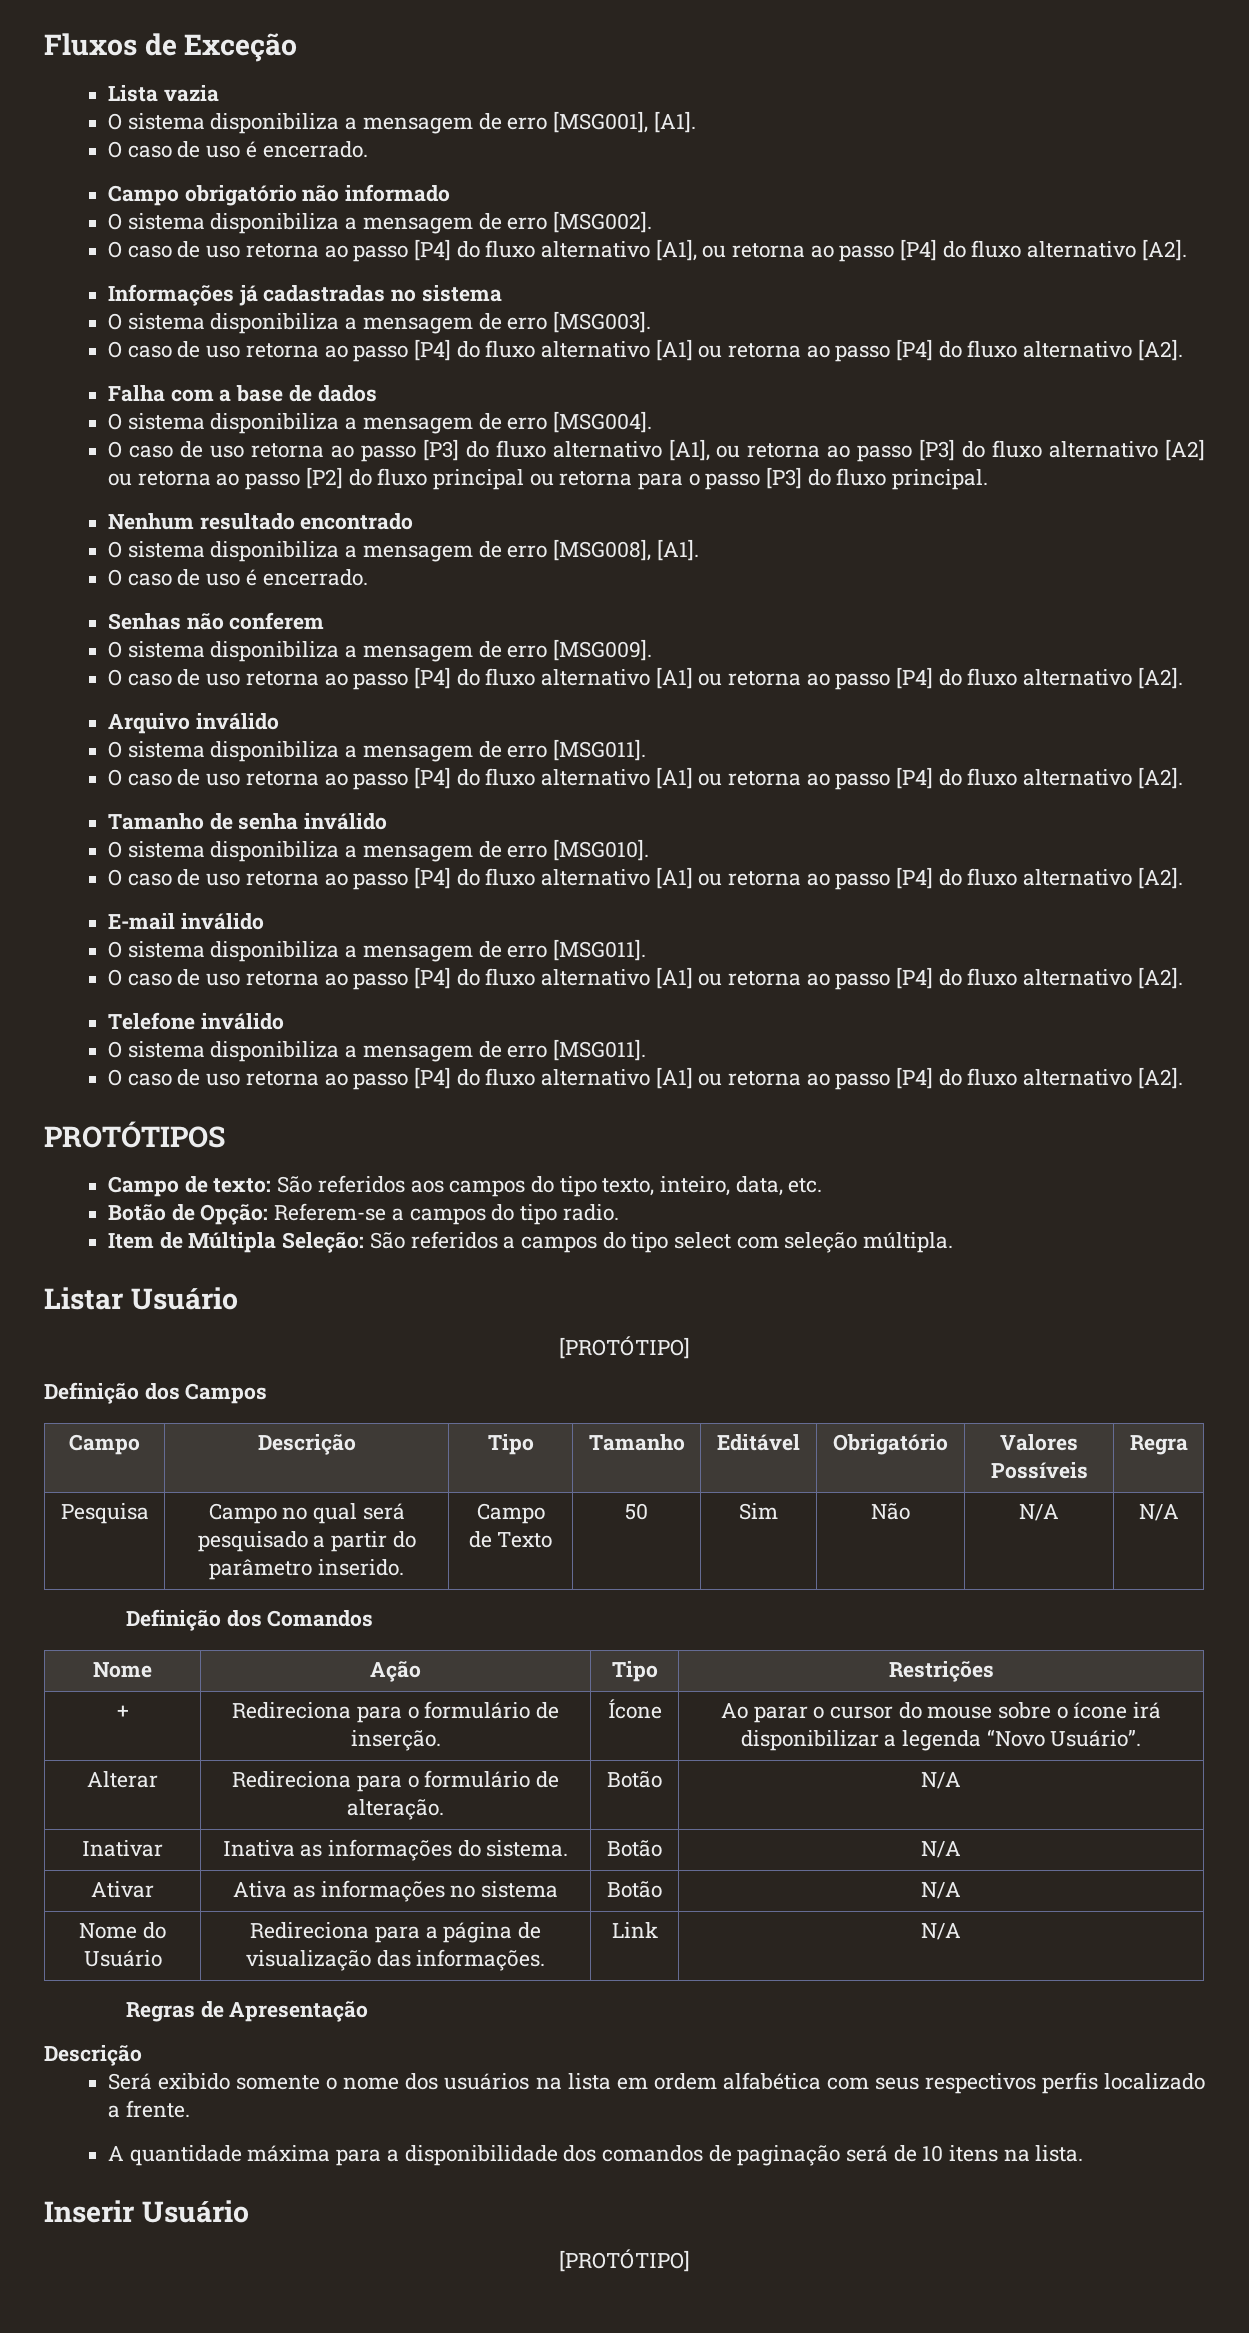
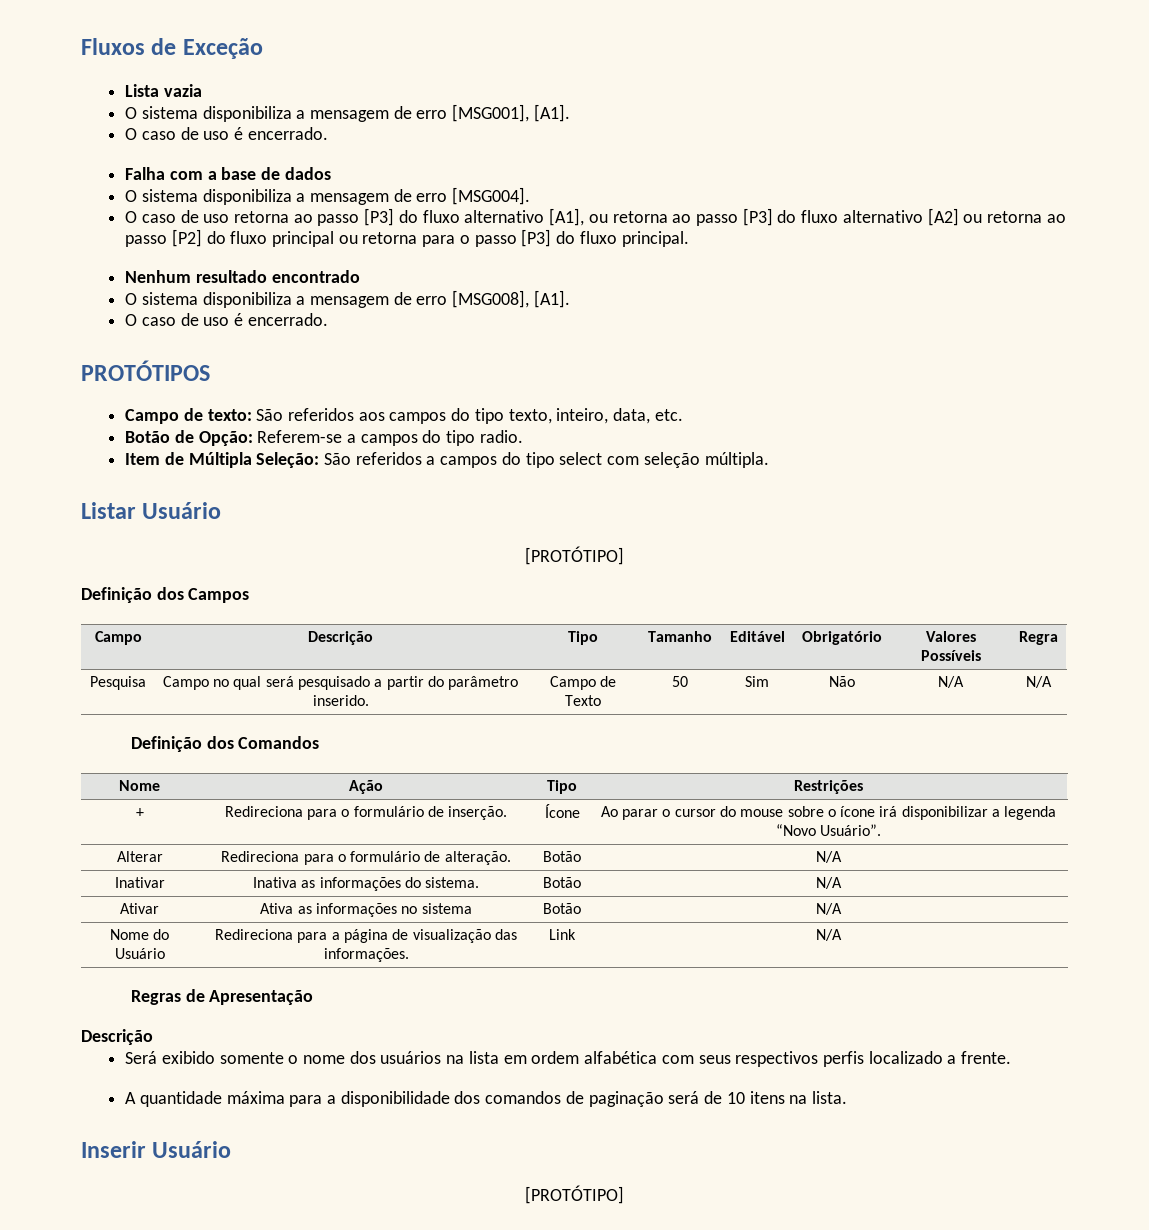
[108,184,451,206] [108,211,652,234] [108,239,1187,262] [108,284,502,306] [108,311,651,334] [108,339,1183,362] // Campo obrigatório não informado // O sistema disponibiliza a mensagem de erro [MSG002]. // O caso de uso retorna ao passo [P4] do fluxo alternativo [A1], ou retorna ao passo [P4] do fluxo alternativo [A2]. // Informações já cadastradas no sistema // O sistema disponibiliza a mensagem de erro [MSG003]. // O caso de uso retorna ao passo [P4] do fluxo alternativo [A1] ou retorna ao passo [P4] do fluxo alternativo [A2]. -> (328, 133) none
[108,612,325,630] [108,639,652,662] [108,667,1183,690] [108,713,279,734] [108,739,646,762] [108,767,1183,790] [108,813,388,830] [108,839,649,862] [108,867,1183,890] [108,913,264,930] [108,939,646,962] [108,967,1183,990] [108,1012,284,1030] [108,1039,646,1062] [108,1067,1183,1090] // Senhas não conferem // O sistema disponibiliza a mensagem de erro [MSG009]. // O caso de uso retorna ao passo [P4] do fluxo alternativo [A1] ou retorna ao passo [P4] do fluxo alternativo [A2]. // Arquivo inválido // O sistema disponibiliza a mensagem de erro [MSG011]. // O caso de uso retorna ao passo [P4] do fluxo alternativo [A1] ou retorna ao passo [P4] do fluxo alternativo [A2]. // Tamanho de senha inválido // O sistema disponibiliza a mensagem de erro [MSG010]. // O caso de uso retorna ao passo [P4] do fluxo alternativo [A1] ou retorna ao passo [P4] do fluxo alternativo [A2]. // E-mail inválido // O sistema disponibiliza a mensagem de erro [MSG011]. // O caso de uso retorna ao passo [P4] do fluxo alternativo [A1] ou retorna ao passo [P4] do fluxo alternativo [A2]. // Telefone inválido // O sistema disponibiliza a mensagem de erro [MSG011]. // O caso de uso retorna ao passo [P4] do fluxo alternativo [A1] ou retorna ao passo [P4] do fluxo alternativo [A2]. -> (328, 319) none

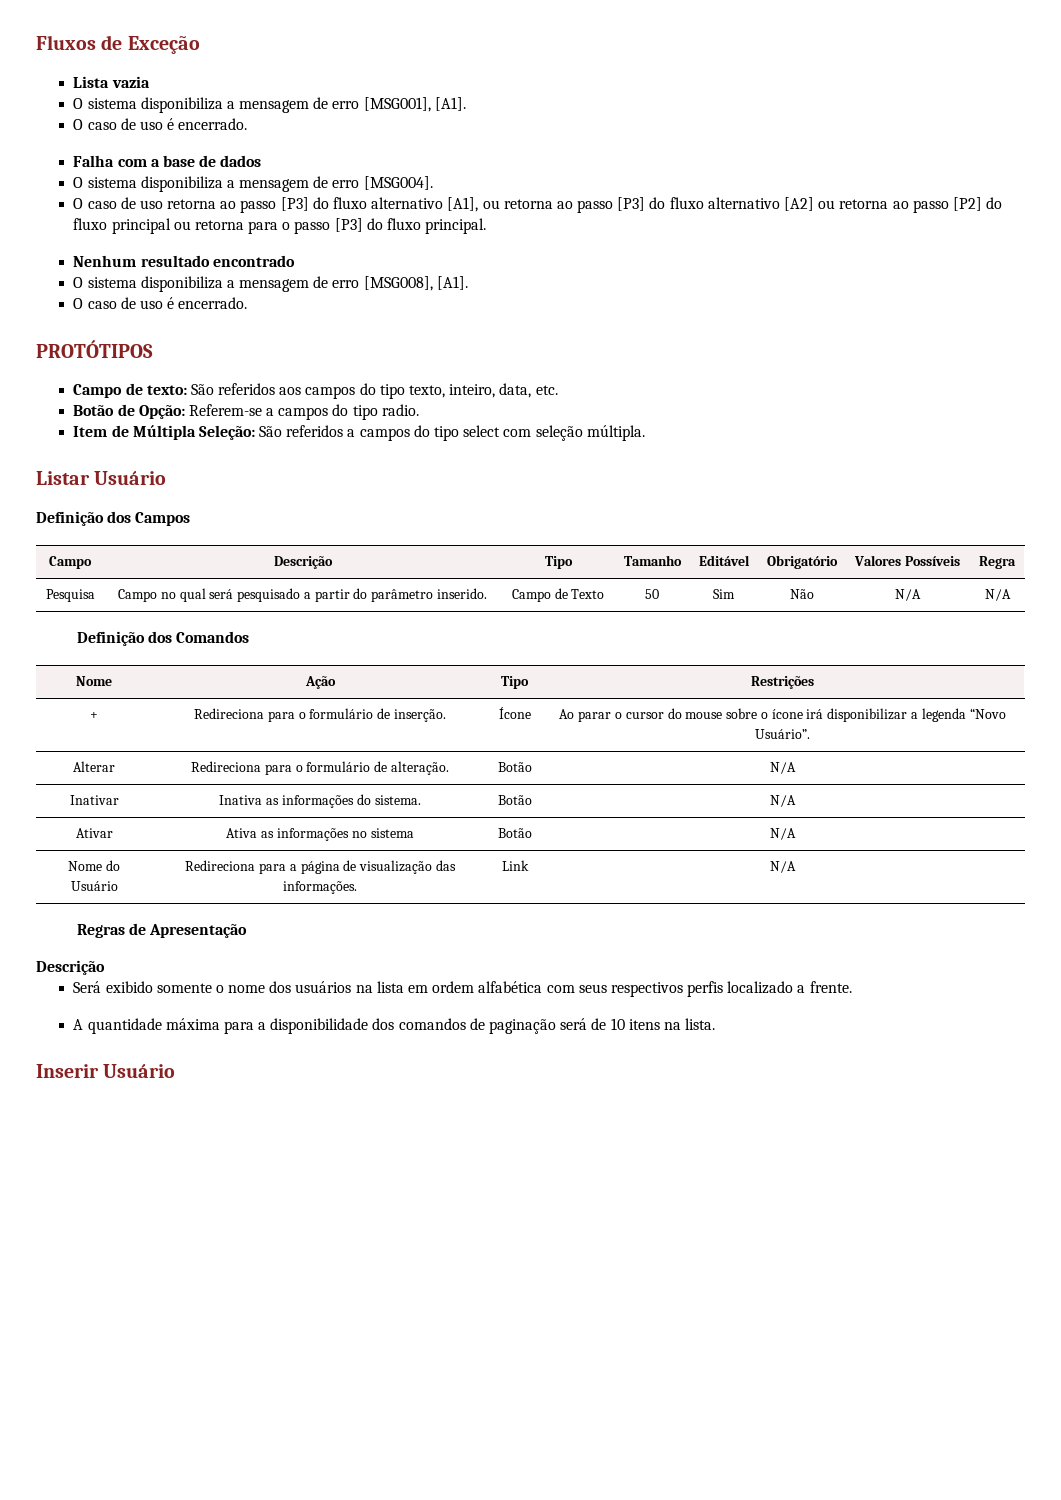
[525,546,624,565] // [PROTÓTIPO] -> (167, 478) none
[525,1185,624,1204] // [PROTÓTIPO] -> (176, 1071) none

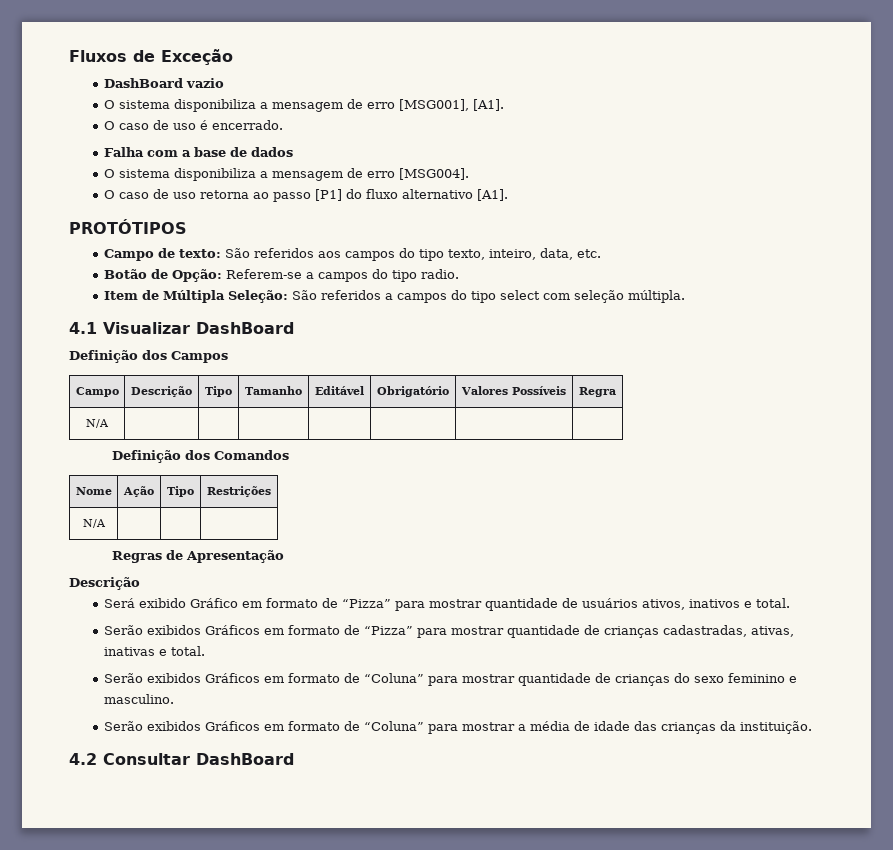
[73,76,150,88] Lista vazia -> [103,78,224,88] DashBoard vazio
[280,197,1003,213] [73,218,487,234] [73,255,295,267] [73,276,468,292] [73,297,248,309] [P3] do fluxo alternativo [A1], ou retorna ao passo [P3] do fluxo alternativo [A2] ou retorna ao passo [P2] do fluxo principal ou retorna para o passo [P3] do fluxo principal. // Nenhum resultado encontrado // O sistema disponibiliza a mensagem de erro [MSG008], [A1]. // O caso de uso é encerrado. -> [314,189,508,201] [P1] do fluxo alternativo [A1].
[36,471,167,485] Listar Usuário -> [69,322,294,334] 4.1 Visualizar DashBoard
[45,589,95,602] [117,588,488,602] [511,588,605,602] [645,589,659,599] [713,589,735,599] [789,589,814,599] [895,589,921,601] [984,589,1011,601] Pesquisa | Campo no qual será pesquisado a partir do parâmetro inserido. | Campo de Texto | 50 | Sim | Não | N/A | N/A -> [86,419,109,428] N/A | | | | | | |
[90,712,98,719] [194,708,446,722] [498,707,531,719] [559,708,1006,722] [755,729,810,739] [73,761,115,772] [191,761,449,775] [497,762,532,772] [770,762,796,774] [69,795,119,805] [219,794,421,808] [497,795,532,805] [770,795,796,807] [75,828,113,838] [226,828,414,841] [497,828,532,838] [770,828,796,840] [68,860,120,871] [70,881,118,891] [185,860,456,874] [283,881,357,894] [501,860,529,871] [770,861,796,873] + | Redireciona para o formulário de inserção. | Ícone | Ao parar o cursor do mouse sobre o ícone irá disponibilizar a legenda “Novo Usuário”. // Alterar | Redireciona para o formulário de alteração. | Botão | N/A // Inativar | Inativa as informações do sistema. | Botão | N/A // Ativar | Ativa as informações no sistema | Botão | N/A // Nome do Usuário | Redireciona para a página de visualização das informações. | Link | N/A -> [82,519,106,528] N/A | | |
[156,981,852,997] [73,1018,716,1034] [36,1064,176,1078] somente o nome dos usuários na lista em ordem alfabética com seus respectivos perfis localizado a frente. // A quantidade máxima para a disponibilidade dos comandos de paginação será de 10 itens na lista. // Inserir Usuário -> [189,598,790,611] [103,625,794,638] [103,646,205,656] [103,673,797,686] [103,694,174,704] [103,721,812,734] [69,753,294,765] Gráfico em formato de “Pizza” para mostrar quantidade de usuários ativos, inativos e total. // Serão exibidos Gráficos em formato de “Pizza” para mostrar quantidade de crianças cadastradas, ativas, inativas e total. // Serão exibidos Gráficos em formato de “Coluna” para mostrar quantidade de crianças do sexo feminino e masculino. // Serão exibidos Gráficos em formato de “Coluna” para mostrar a média de idade das crianças da instituição. // 4.2 Consultar DashBoard

